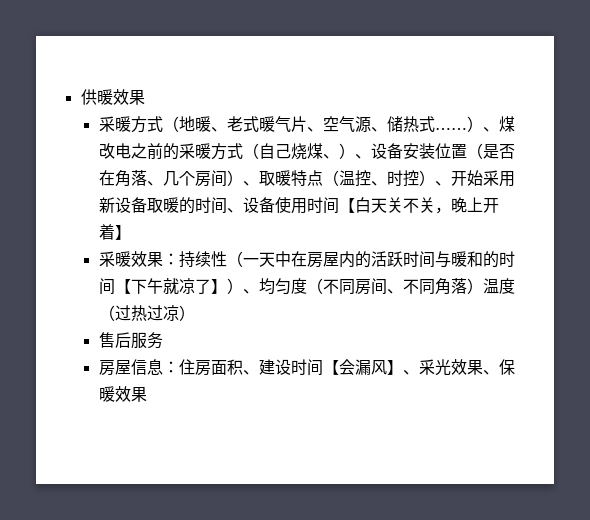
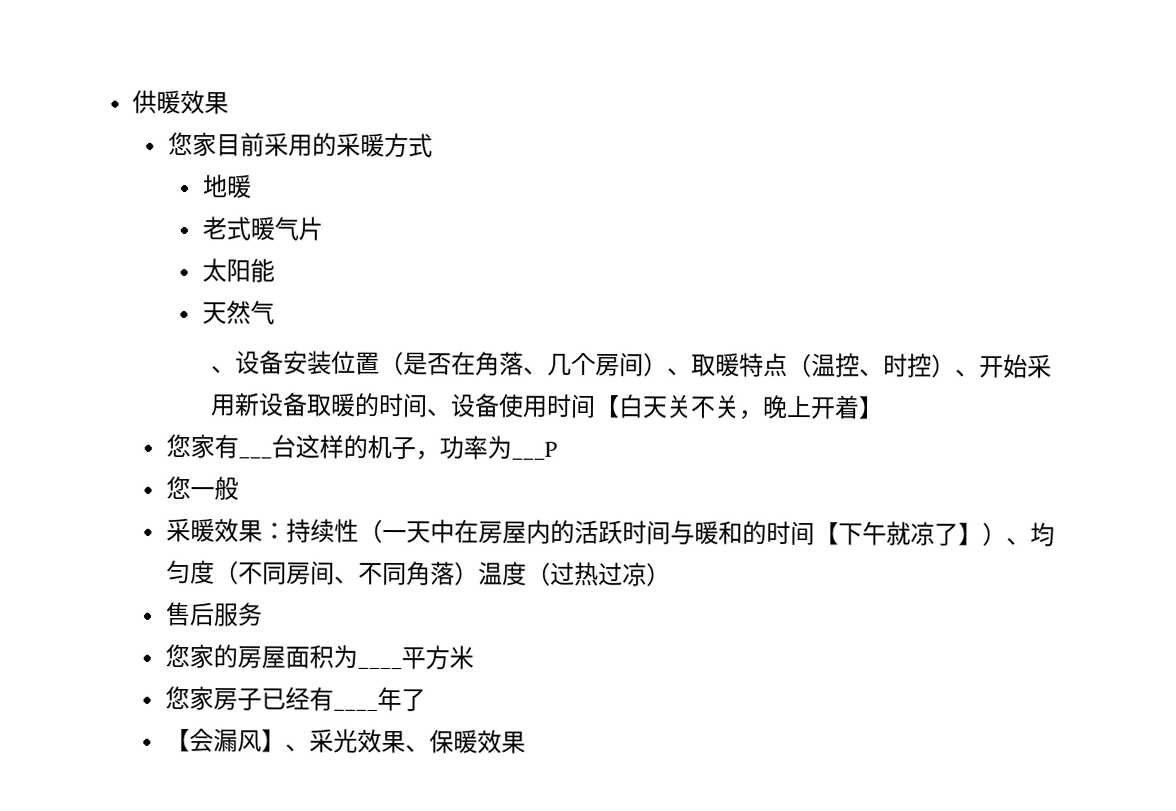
[98,116,179,133] 采暖方式（ -> [167,131,433,158] 您家目前采用的采暖方式 //
[210,127,227,132] 、 -> (252, 186) //
[306,116,515,133] [98,143,355,160] 、空气源、储热式……）、煤改电之前的采暖方式（自己烧煤、） -> [201,258,275,283] [201,300,275,325] // 太阳能 // 天然气 //
(131, 232) none -> [165,433,558,461] [165,475,239,501] // 您家有___台这样的机子，功率为___P // 您一般
[98,359,323,376] 房屋信息：住房面积、建设时间 -> [164,643,474,670] [164,685,426,712] 您家的房屋面积为____平方米 // 您家房子已经有____年了 //

